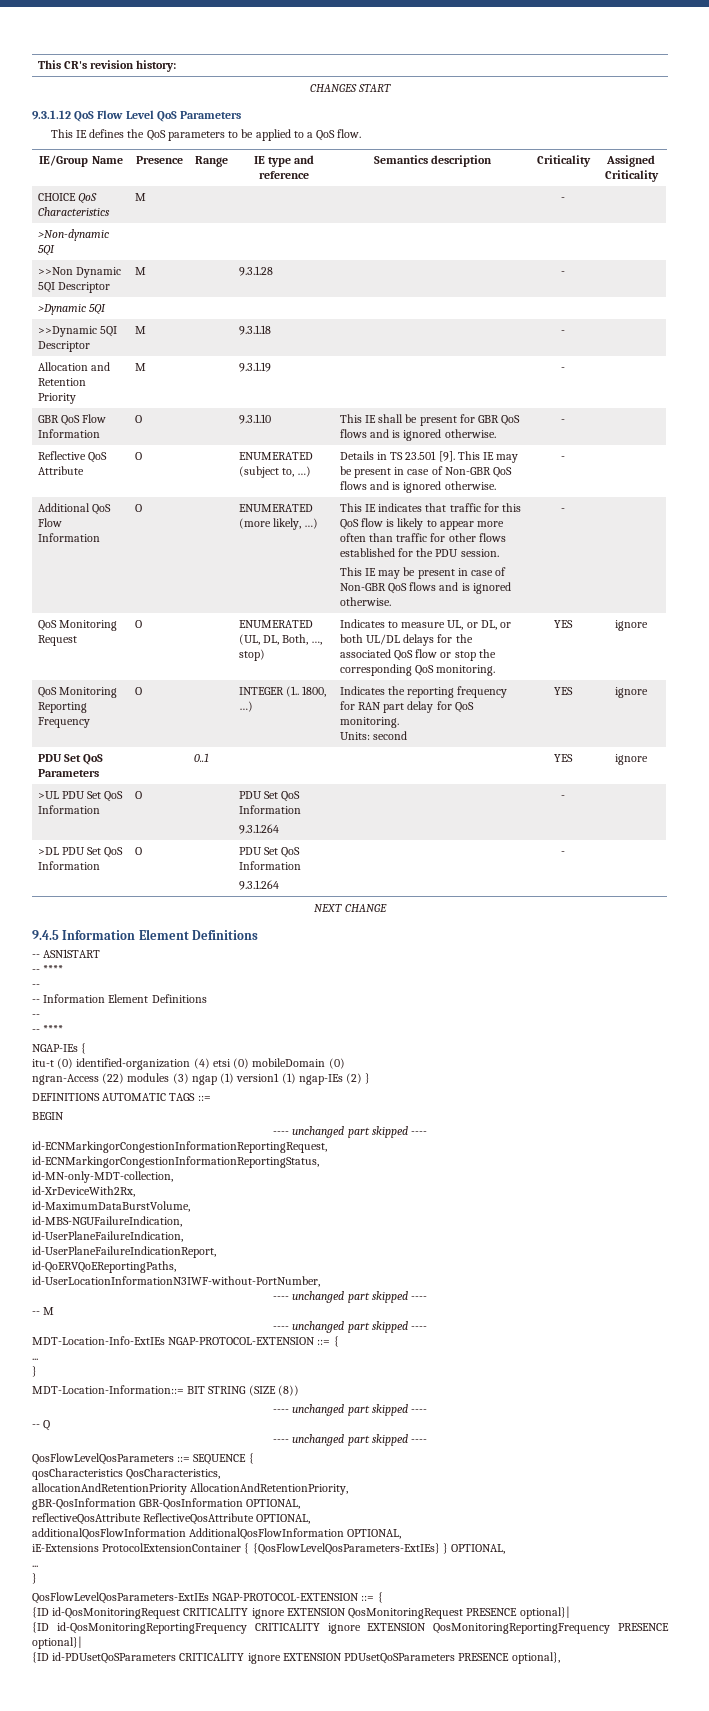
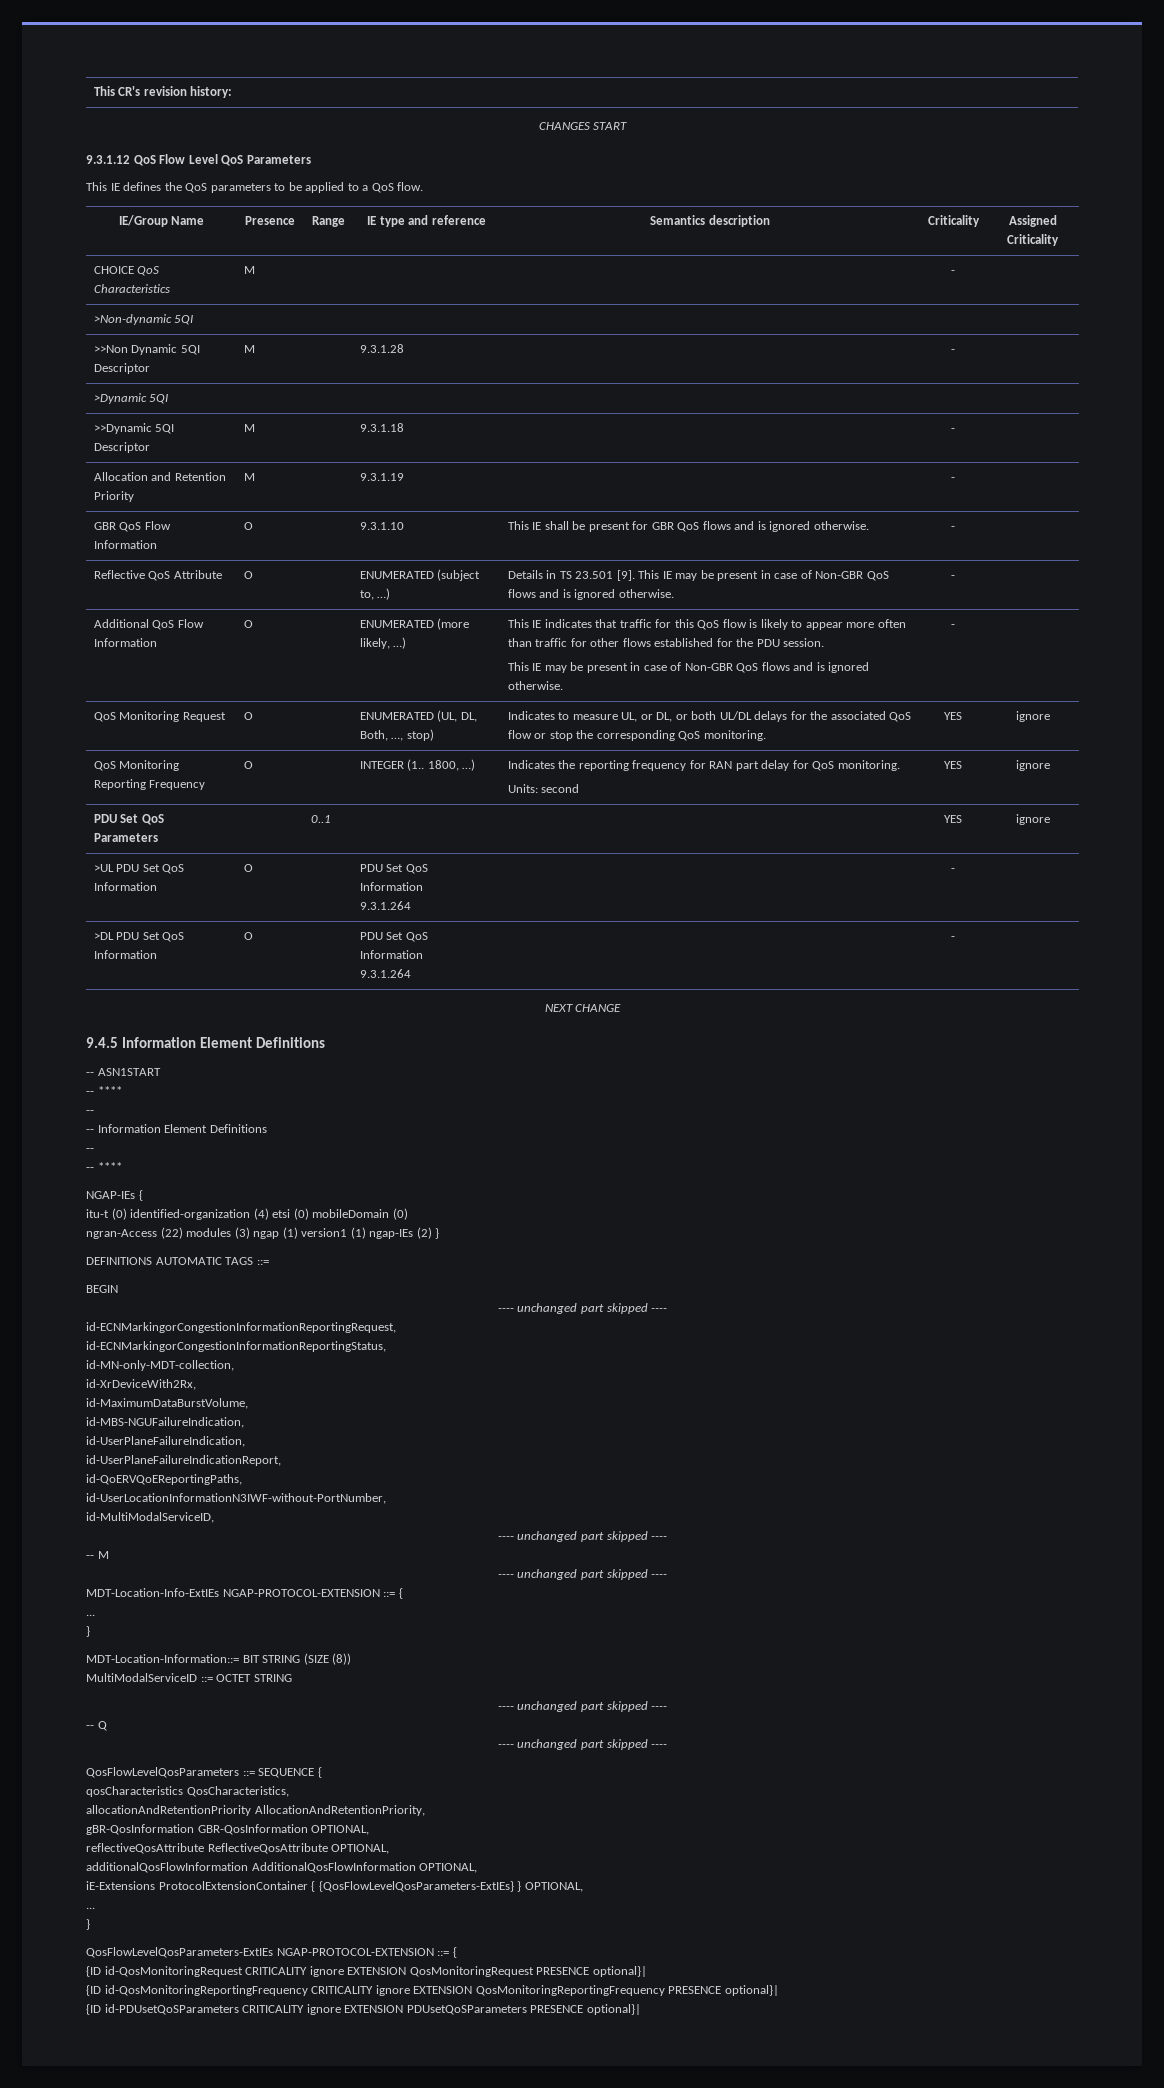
(320, 1281) none -> [86,1512,214,1523] // id-MultiModalServiceID,
(299, 1390) none -> [86,1673,292,1682] // MultiModalServiceID ::= OCTET STRING
[511,1652,560,1664] optional}, -> [586,2004,641,2015] optional}|

